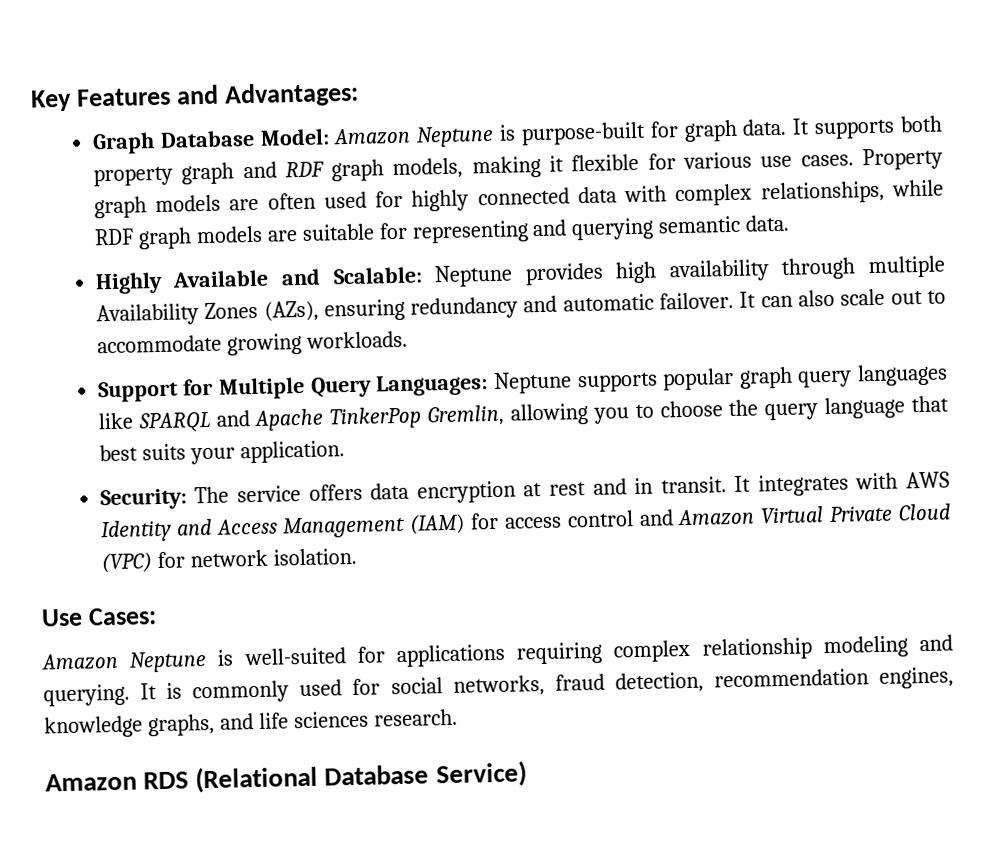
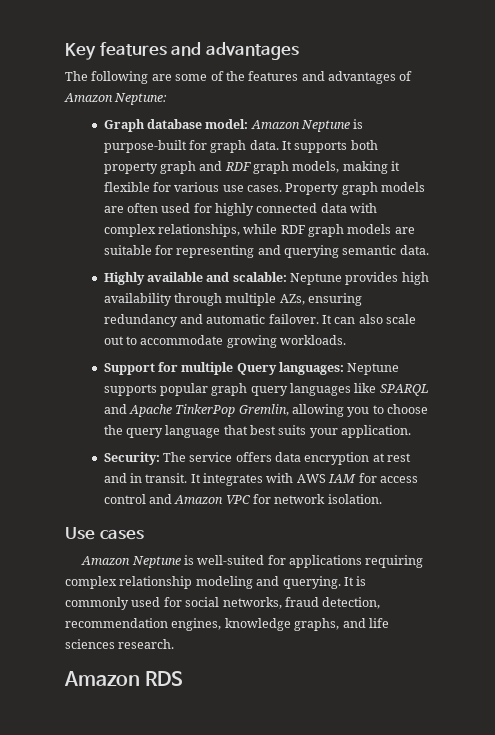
[75,81,359,108] Features and Advantages: -> [99,42,299,60] [65,71,413,84] [64,93,168,105] features and advantages // The following are some of the features and advantages of Amazon Neptune:
[159,128,330,148] Database Model: -> [146,119,249,129] database model:
[172,266,423,288] Available and Scalable: -> [146,272,287,282] available and scalable:
[95,300,319,327] Availability Zones (AZs), -> [279,294,305,305] AZs,
[219,374,489,400] Multiple Query Languages: -> [181,362,345,375] multiple Query languages:
[99,513,466,543] Identity and Access Management (IAM) -> [328,474,357,483] IAM
[760,503,952,524] [100,552,153,574] Virtual Private Cloud (VPC) -> [225,495,251,504] VPC
[87,607,157,626] Cases: -> [99,529,144,540] cases
[195,760,527,794] (Relational Database Service) -> (184, 678) none

